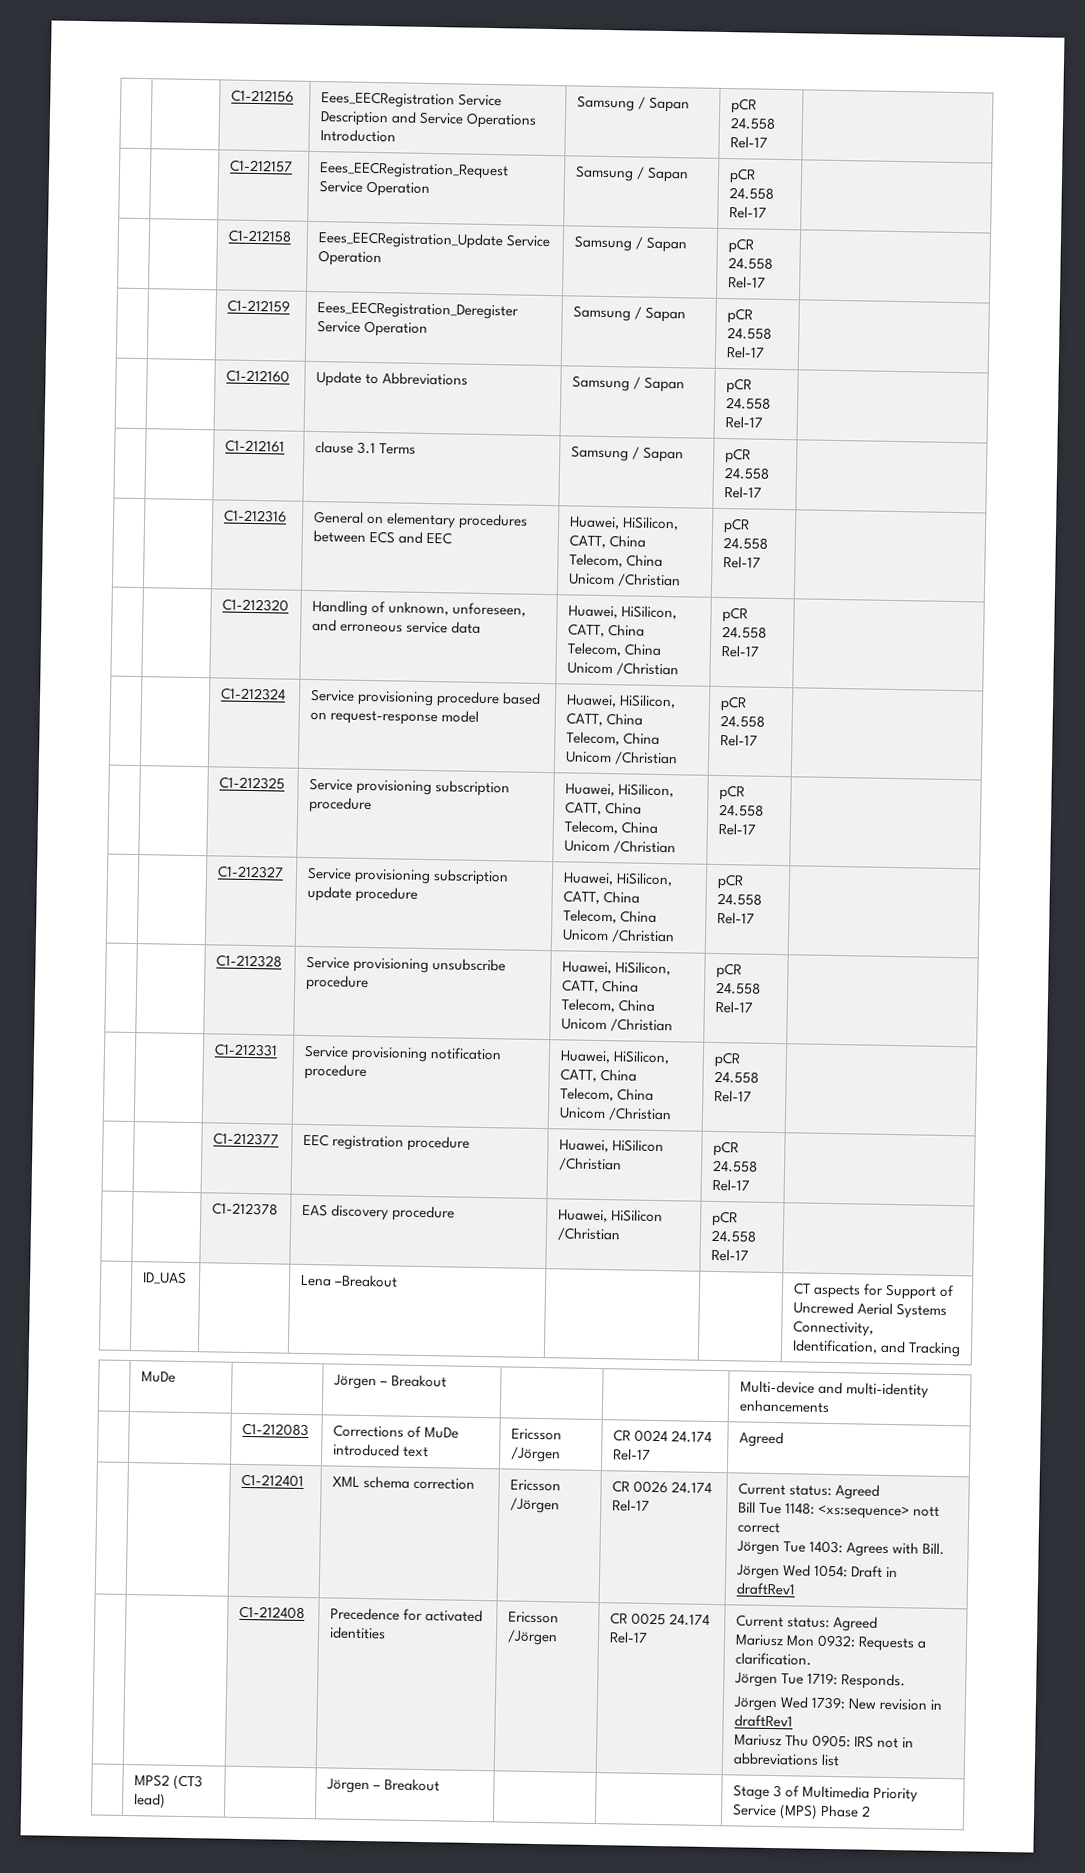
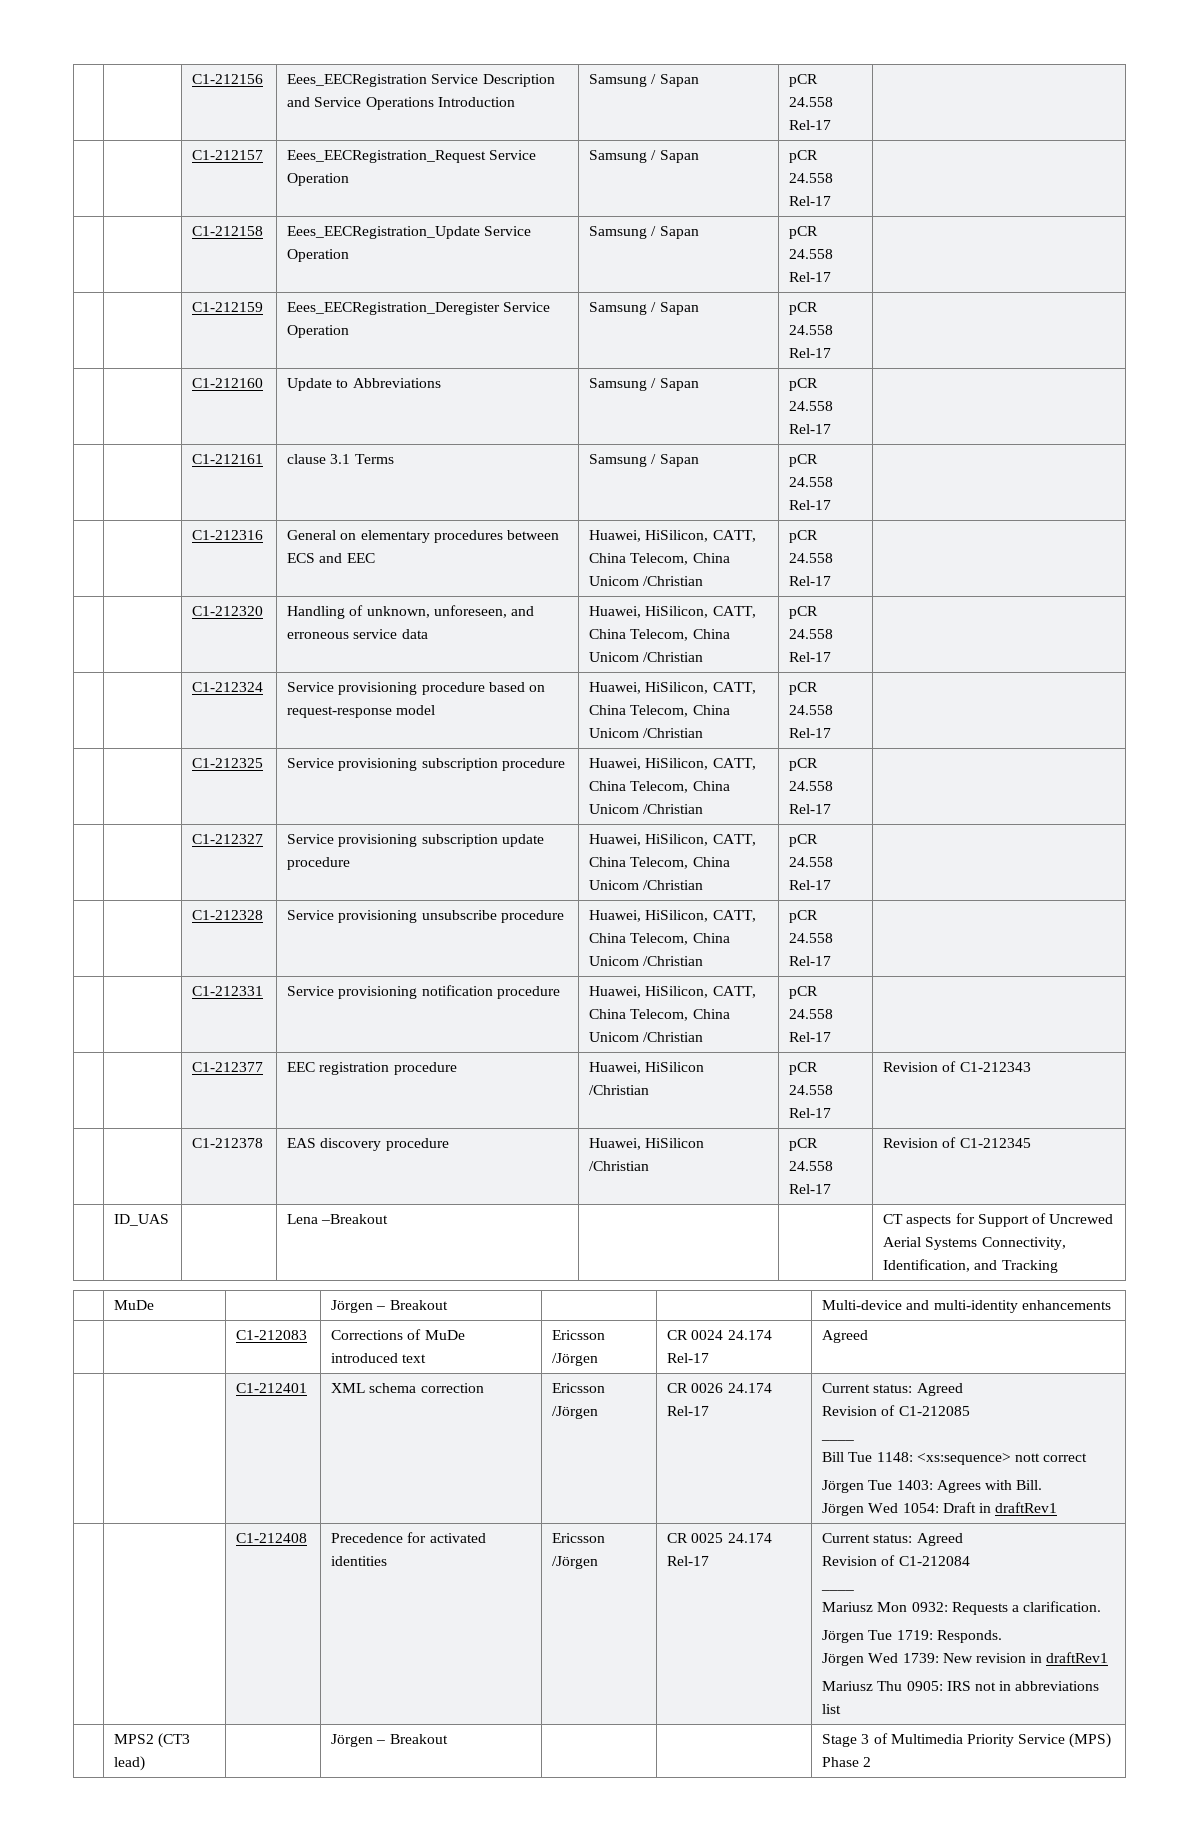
(750, 1185) none -> [883,1061,1031,1072] Revision of C1-212343
(749, 1255) none -> [883,1137,1031,1148] Revision of C1-212345
(880, 1492) none -> [822,1405,970,1416] [821,1439,855,1441] // Revision of C1-212085 // ____
(878, 1624) none -> [822,1555,970,1566] [821,1589,855,1591] // Revision of C1-212084 // ____

